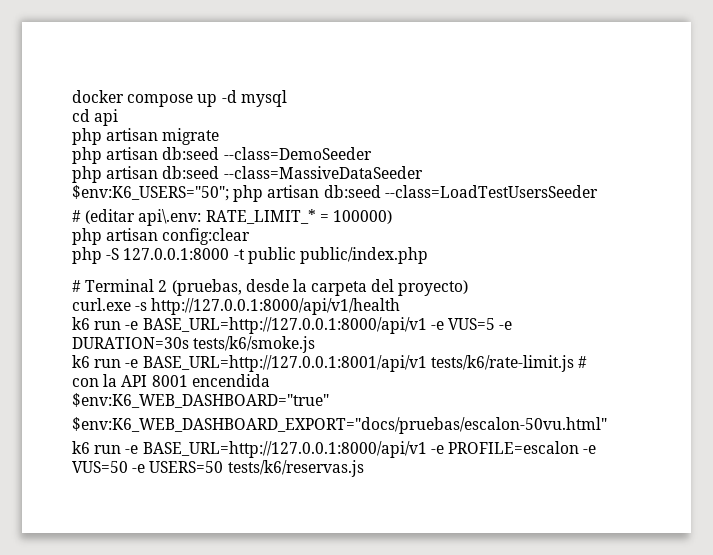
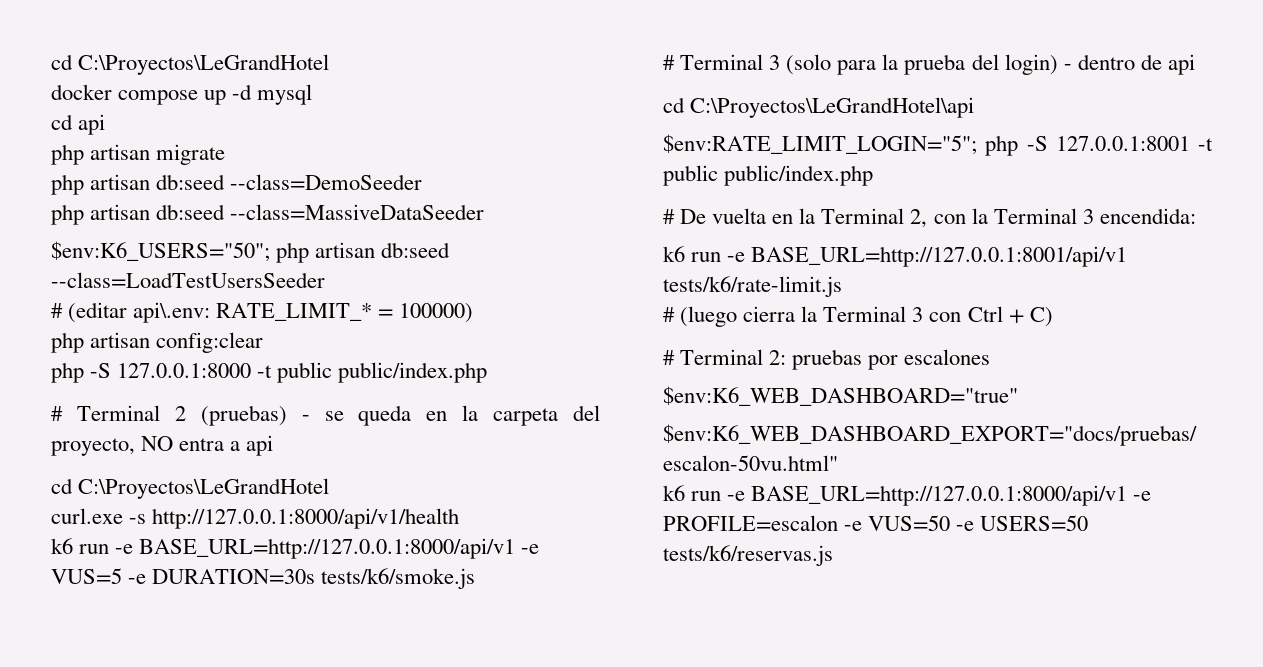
(72, 96) none -> [51,54,330,75] cd C:\Proyectos\LeGrandHotel //
[171,279,469,296] (pruebas, desde la carpeta del proyecto) -> [200,405,600,426] [51,435,274,456] [51,478,330,499] (pruebas) - se queda en la carpeta del proyecto, NO entra a api // cd C:\Proyectos\LeGrandHotel
(316, 344) none -> [663,54,1195,75] [663,97,975,118] [663,134,1213,156] [663,165,874,186] [663,208,1196,228] // # Terminal 3 (solo para la prueba del login) - dentro de api // cd C:\Proyectos\LeGrandHotel\api // $env:RATE_LIMIT_LOGIN="5"; php -S 127.0.0.1:8001 -t public public/index.php // # De vuelta en la Terminal 2, con la Terminal 3 encendida:
[577,356,587,368] [72,374,270,387] # con la API 8001 encendida -> [663,306,1053,327] [663,349,991,370] // # (luego cierra la Terminal 3 con Ctrl + C) // # Terminal 2: pruebas por escalones

